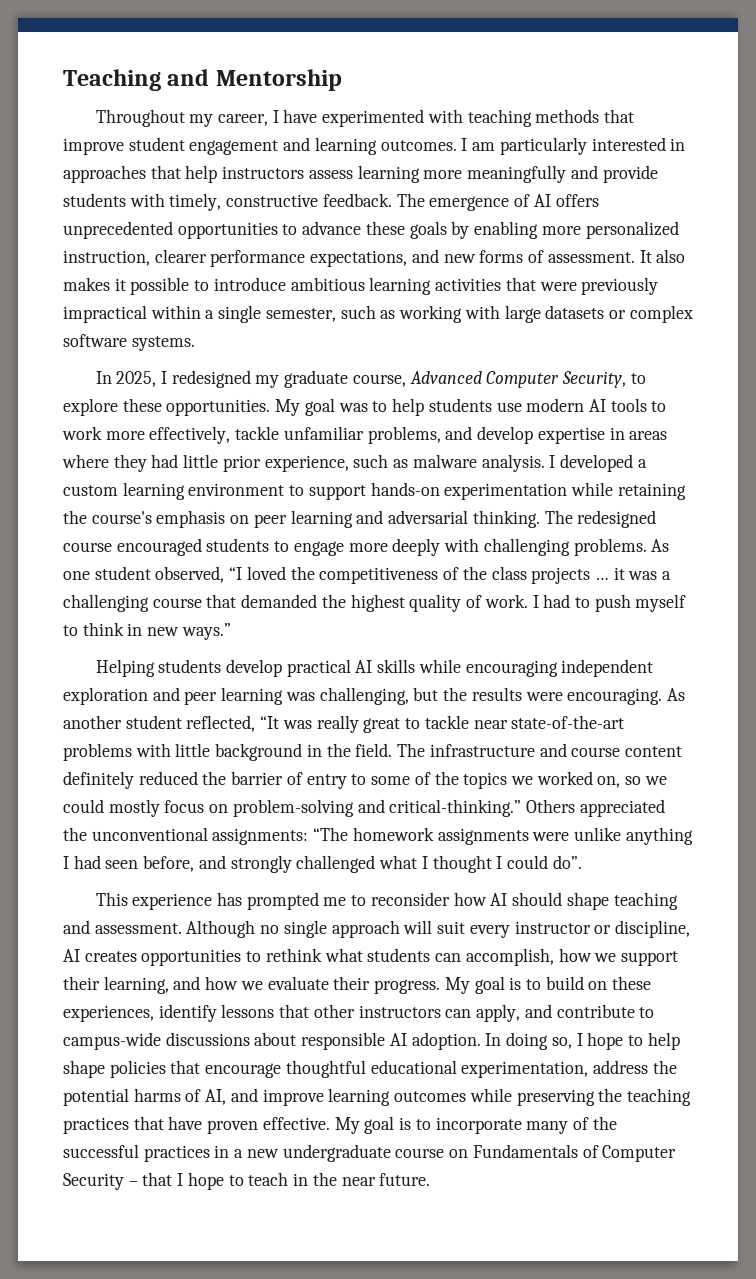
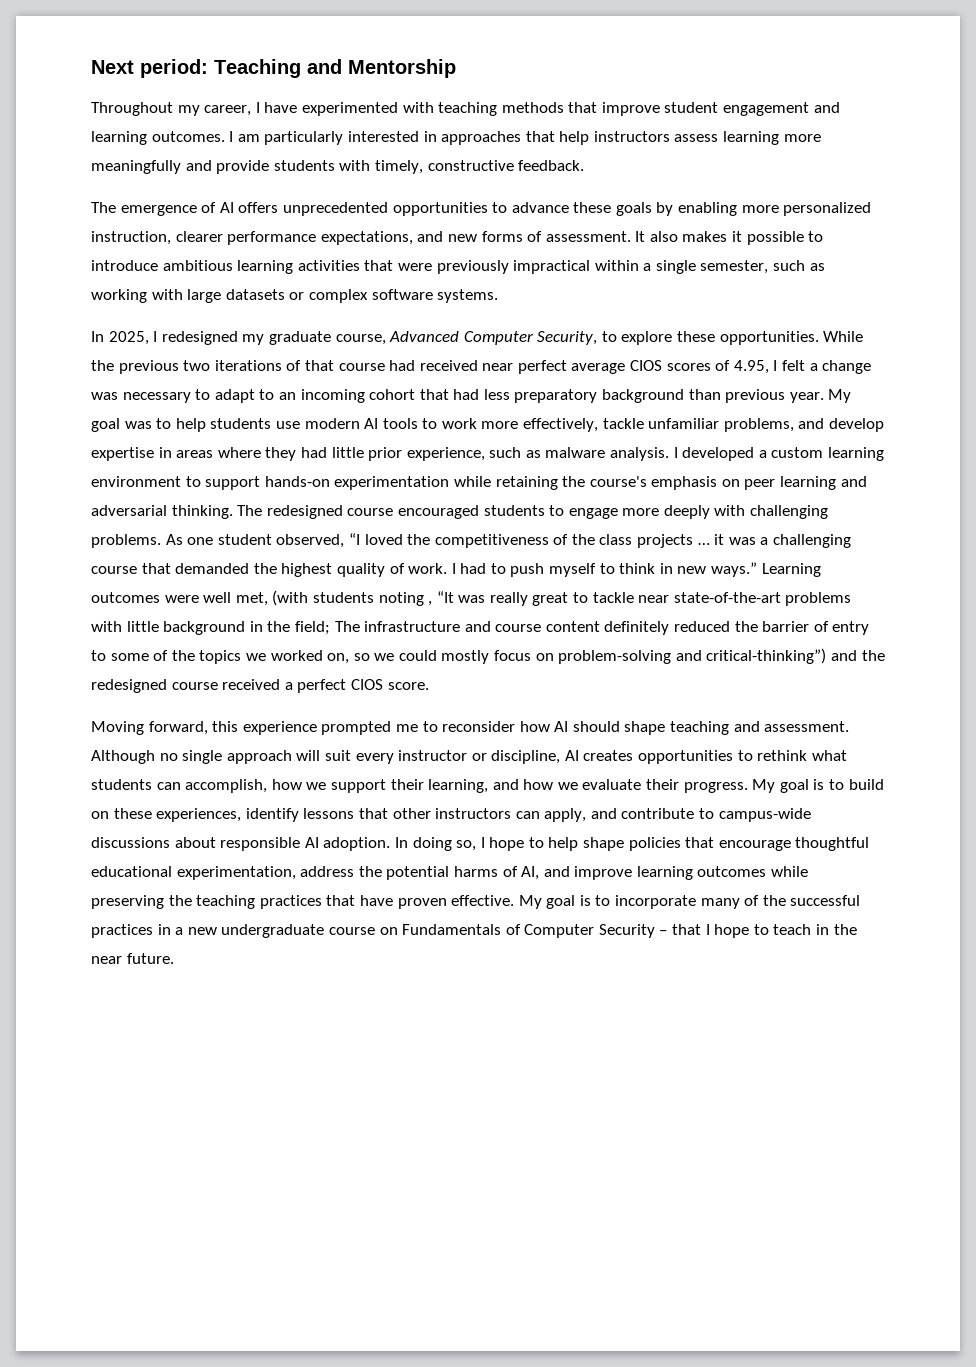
(63, 80) none -> [91,59,208,78] Next period:
(392, 200) none -> (585, 165) //
(271, 407) none -> [823,331,864,342] [91,360,872,374] [91,389,824,403] While the previous two iterations of that course had received near perfect average CIOS scores of 4.95, I felt a change was necessary to adapt to an incoming cohort that had less preparatory background than previous year.
[95,659,654,677] [63,687,685,705] [63,715,256,732] // Helping students develop practical AI skills while encouraging independent exploration and peer learning was challenging, but the results were encouraging. As another student reflected, -> [761,563,821,577] [91,590,433,606] Learning outcomes were well met, (with students noting ,
[355,743,393,757] field. -> [294,621,330,635] field;
[389,799,665,817] [63,827,693,845] [63,855,582,873] [95,892,243,910] critical-thinking.” Others appreciated the unconventional assignments: “The homework assignments were unlike anything I had seen before, and strongly challenged what I thought I could do”. // This experience has -> [706,648,885,664] [91,679,429,693] [91,721,317,735] critical-thinking”) and the redesigned course received a perfect CIOS score. // Moving forward, this experience

